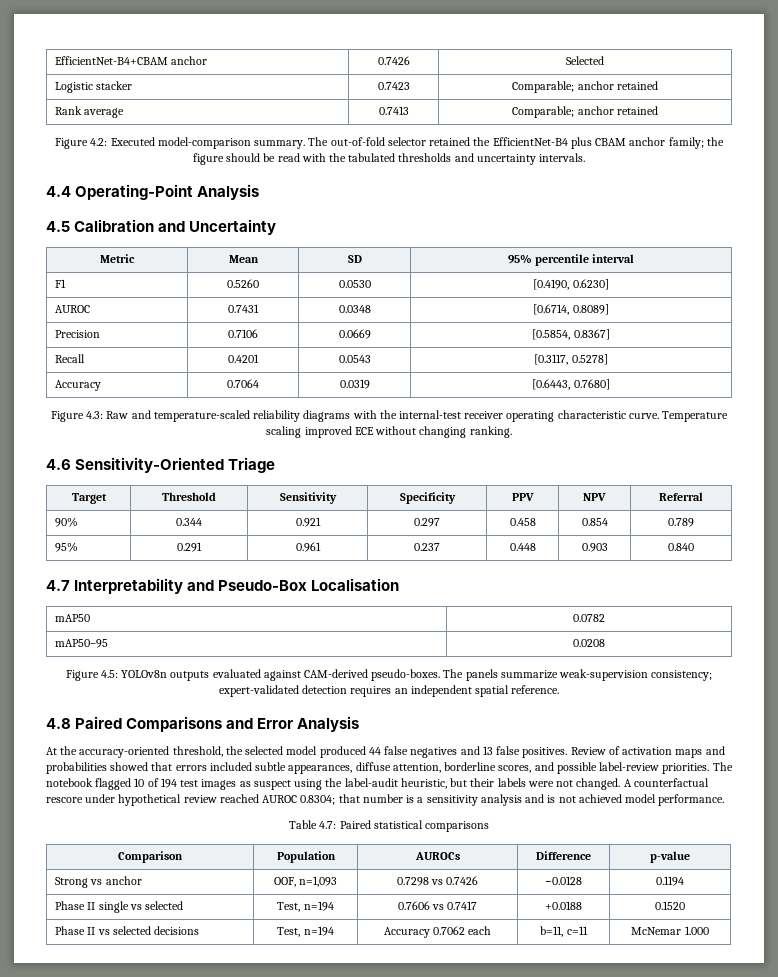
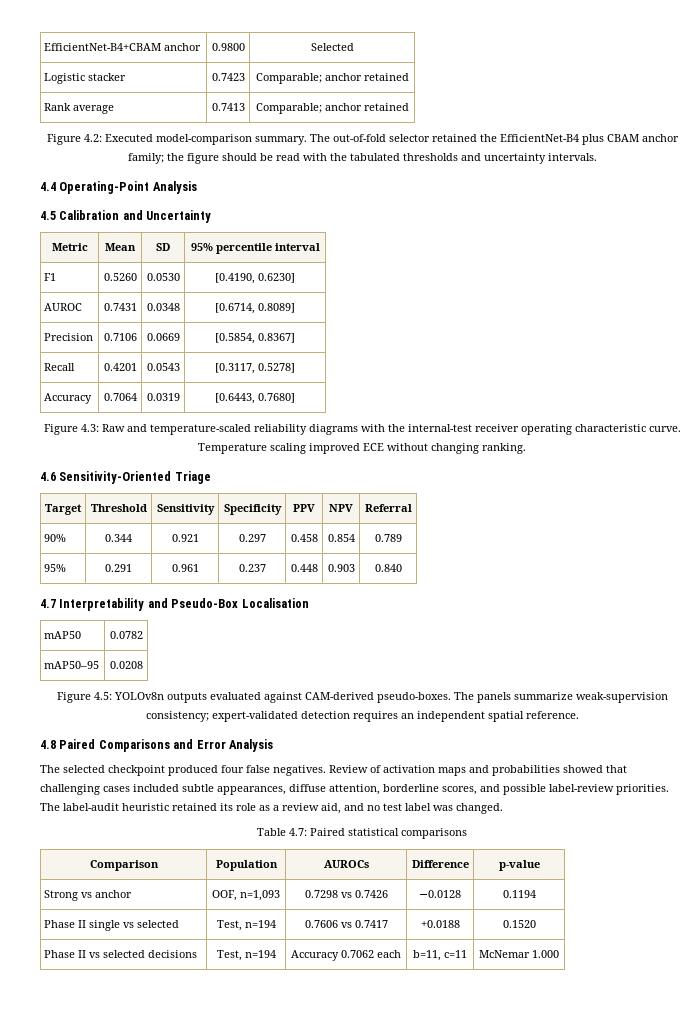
[377,56,410,65] 0.7426 -> [211,43,245,51] 0.9800
[46,746,568,758] At the accuracy-oriented threshold, the selected model produced 44 false negatives and 13 false positives. -> [40,765,326,776] The selected checkpoint produced four false negatives.
[175,765,207,771] errors -> [40,784,130,795] challenging cases
[46,778,709,790] [46,794,725,806] notebook flagged 10 of 194 test images as suspect using the label-audit heuristic, but their labels were not changed. A counterfactual rescore under hypothetical review reached AUROC 0.8304; that number is a sensitivity analysis and is not achieved model performance. -> [63,803,503,814] label-audit heuristic retained its role as a review aid, and no test label was changed.

